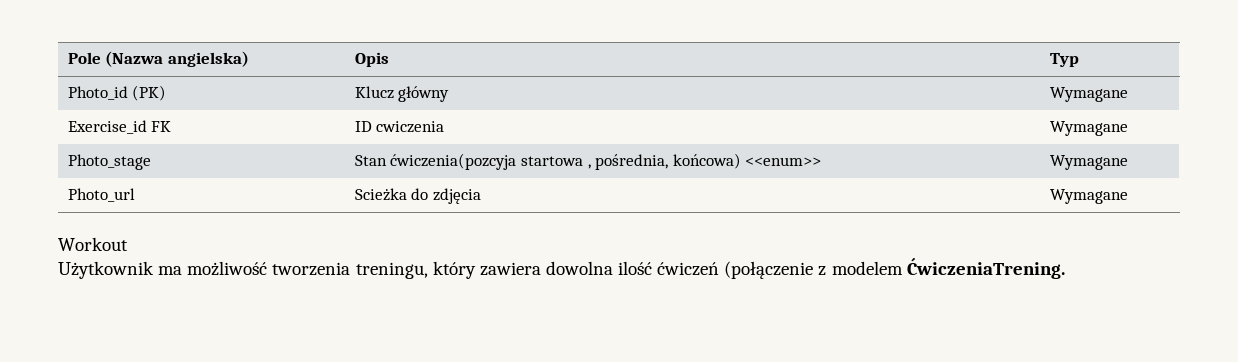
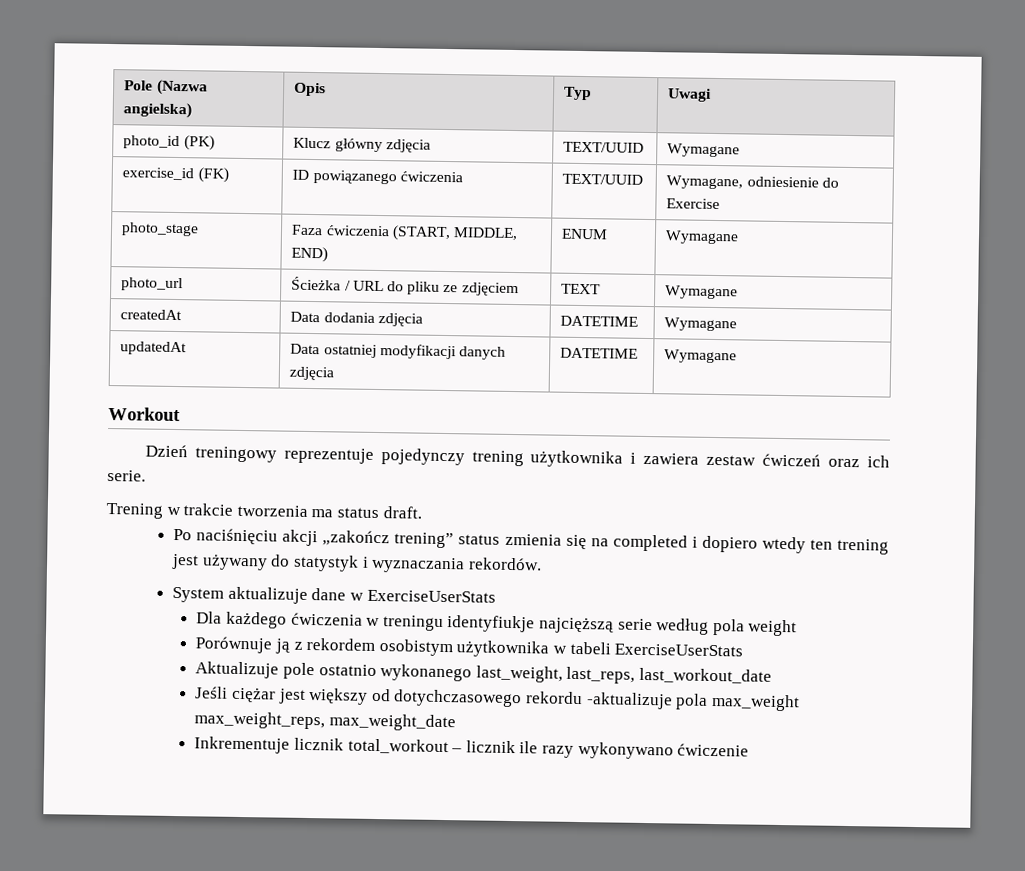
[67,86,128,100] // Photo_id -> [667,88,713,102] [123,135,181,150] | Uwagi // photo_id
[1049,87,1128,102] [67,120,172,134] | Wymagane // Exercise_id FK -> [385,139,431,153] [563,141,645,153] [667,143,741,158] [122,167,229,183] zdjęcia | TEXT/UUID | Wymagane // exercise_id (FK)
[376,121,445,133] [1049,121,1128,136] [67,154,151,170] [354,153,822,170] [1049,155,1128,170] [67,188,135,202] [354,188,481,204] [1049,189,1128,204] [58,237,128,251] [58,258,1065,279] cwiczenia | Wymagane // Photo_stage | Stan ćwiczenia(pozcyja startowa , pośrednia, końcowa) <<enum>> | Wymagane // Photo_url | Scieżka do zdjęcia | Wymagane // Workout // Użytkownik ma możliwość tworzenia treningu, który zawiera dowolna ilość ćwiczeń (połączenie z modelem ĆwiczeniaTrening. -> [312,170,463,185] [562,173,644,185] [666,175,839,190] [666,198,721,210] [121,222,200,237] [291,224,518,242] [291,246,329,263] [561,228,609,240] [665,230,740,245] [121,277,184,292] [291,276,519,297] [561,283,602,295] [665,285,739,300] [120,309,183,321] [290,311,423,327] [560,315,639,327] [664,317,738,332] [120,341,188,356] [290,343,506,360] [289,366,335,381] [560,347,639,359] [664,349,738,364] [108,407,181,422] [144,444,891,468] [107,469,146,482] [106,502,422,519] [173,528,890,555] [171,553,542,574] [172,586,496,604] [196,611,798,637] [195,636,744,658] [195,661,772,684] [195,686,800,712] [194,711,457,732] [194,736,750,760] powiązanego ćwiczenia | TEXT/UUID | Wymagane, odniesienie do Exercise // photo_stage | Faza ćwiczenia (START, MIDDLE, END) | ENUM | Wymagane // photo_url | Ścieżka / URL do pliku ze zdjęciem | TEXT | Wymagane // createdAt | Data dodania zdjęcia | DATETIME | Wymagane // updatedAt | Data ostatniej modyfikacji danych zdjęcia | DATETIME | Wymagane // Workout // Dzień treningowy reprezentuje pojedynczy trening użytkownika i zawiera zestaw ćwiczeń oraz ich serie. // Trening w trakcie tworzenia ma status draft. // Po naciśnięciu akcji „zakończ trening” status zmienia się na completed i dopiero wtedy ten trening jest używany do statystyk i wyznaczania rekordów. // System aktualizuje dane w ExerciseUserStats // Dla każdego ćwiczenia w treningu identyfiukje najcięższą serie według pola weight // Porównuje ją z rekordem osobistym użytkownika w tabeli ExerciseUserStats // Aktualizuje pole ostatnio wykonanego last_weight, last_reps, last_workout_date // Jeśli ciężar jest większy od dotychczasowego rekordu -aktualizuje pola max_weight max_weight_reps, max_weight_date // Inkrementuje licznik total_workout – licznik ile razy wykonywano ćwiczenie

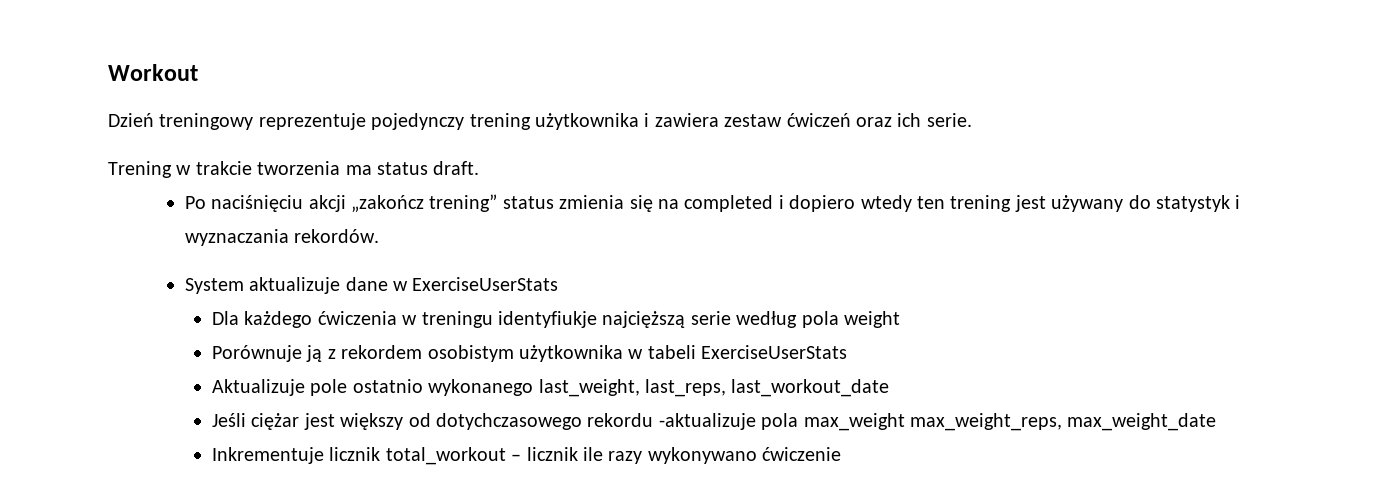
[124,79,208,96] [123,102,193,119] [294,82,327,97] [563,86,593,101] [667,88,713,102] [123,135,215,151] [293,137,431,153] [563,141,645,153] [667,143,741,158] [122,167,229,183] [292,169,463,185] [562,173,644,185] [666,175,839,190] [666,198,721,210] [121,222,200,237] [291,224,518,242] [291,246,329,263] [561,228,609,240] [665,230,740,245] [121,277,184,292] [291,276,519,297] [561,283,602,295] [665,285,739,300] [120,309,183,321] [290,311,423,327] [560,315,639,327] [664,317,738,332] [120,341,188,356] [290,343,506,360] [289,366,335,381] [560,347,639,359] [664,349,738,364] Pole (Nazwa angielska) | Opis | Typ | Uwagi // photo_id (PK) | Klucz główny zdjęcia | TEXT/UUID | Wymagane // exercise_id (FK) | ID powiązanego ćwiczenia | TEXT/UUID | Wymagane, odniesienie do Exercise // photo_stage | Faza ćwiczenia (START, MIDDLE, END) | ENUM | Wymagane // photo_url | Ścieżka / URL do pliku ze zdjęciem | TEXT | Wymagane // createdAt | Data dodania zdjęcia | DATETIME | Wymagane // updatedAt | Data ostatniej modyfikacji danych zdjęcia | DATETIME | Wymagane // -> (108, 72) none

